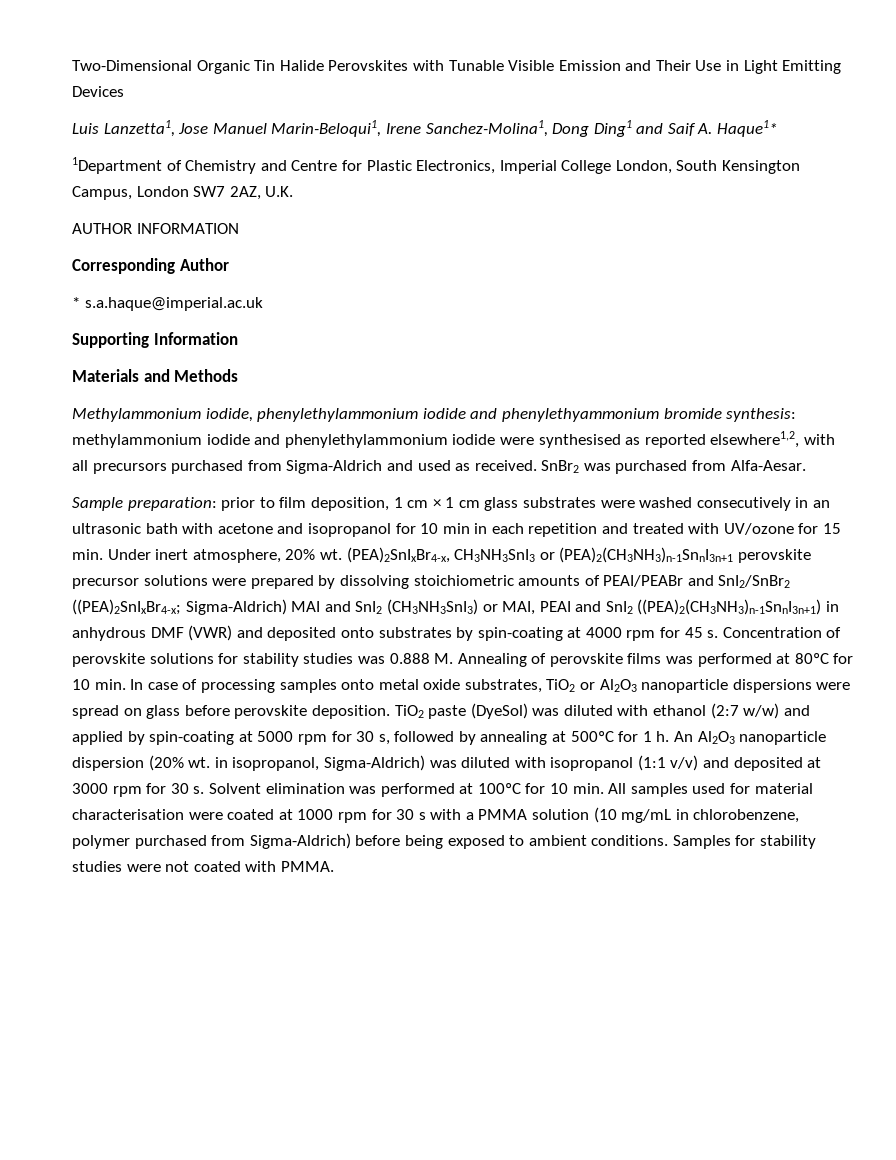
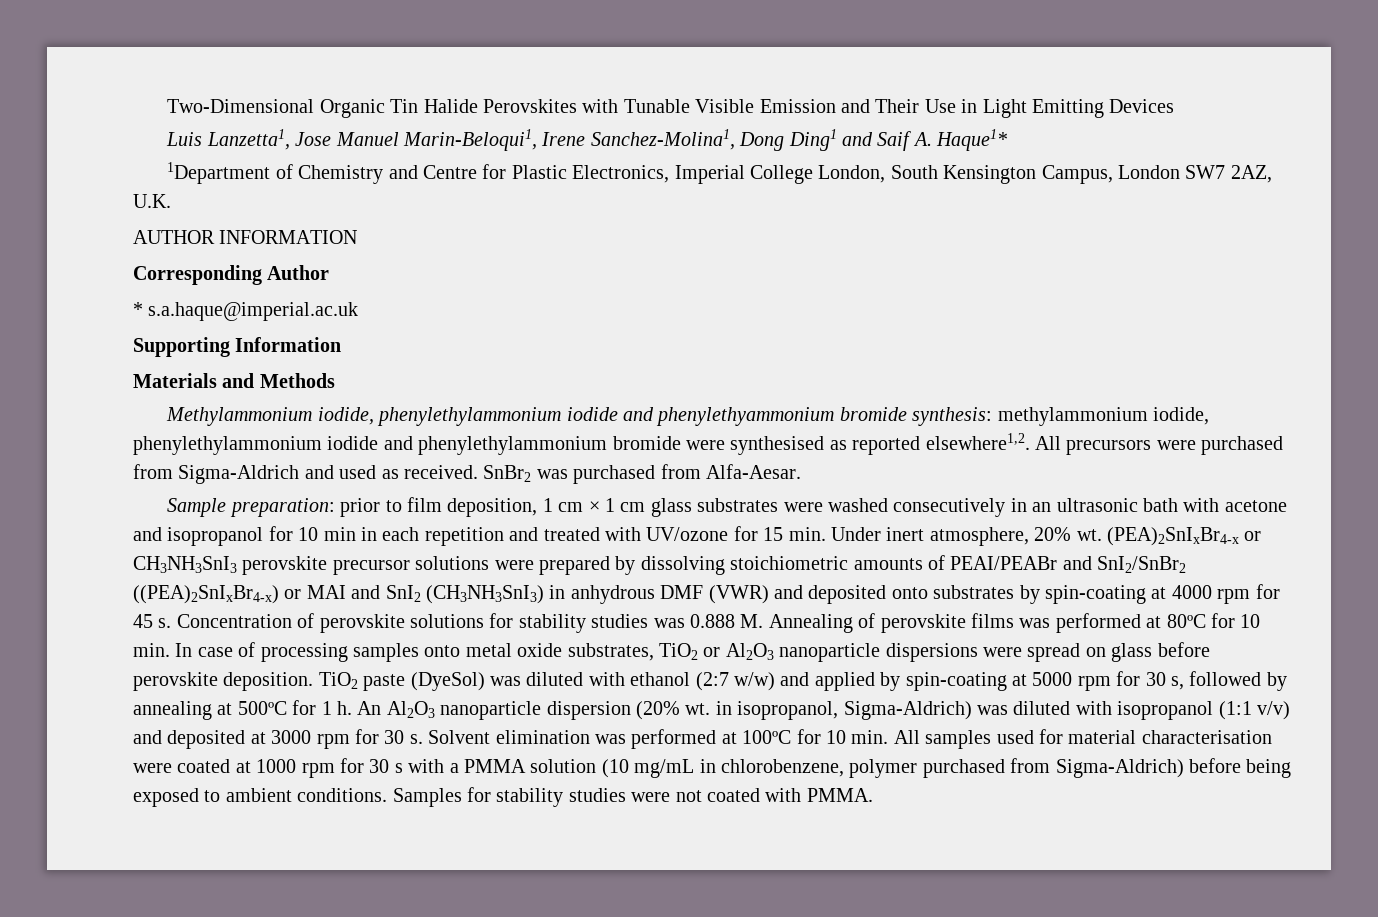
(202, 441) none -> [1153,407,1210,425] [133,436,322,455] iodide, phenylethylammonium
[452,434,496,445] iodide -> [612,436,681,450] bromide
[710,431,835,448] [72,460,167,474] elsewhere1,2, with all precursors -> [925,433,1196,455] elsewhere1,2. All precursors were
[346,547,734,563] (PEA)2SnIxBr4-x, CH3NH3SnI3 or (PEA)2(CH3NH3)n-1SnnI3n+1 -> [1106,527,1262,546] [133,556,237,573] (PEA)2SnIxBr4-x or CH3NH3SnI3
[72,599,287,615] ((PEA)2SnIxBr4-x; Sigma-Aldrich) -> [133,585,302,604] ((PEA)2SnIxBr4-x) or
[482,599,822,615] or MAI, PEAI and SnI2 ((PEA)2(CH3NH3)n-1SnnI3n+1) -> (544, 594) none

